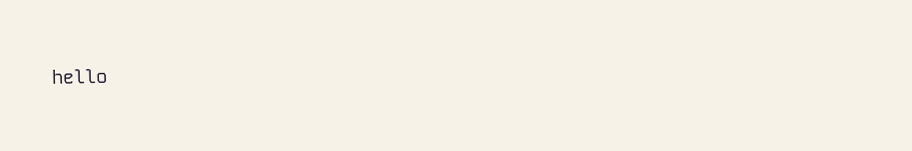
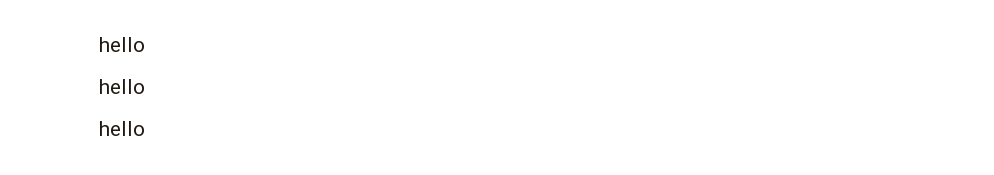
[51,68,108,84] hello -> [99,37,145,52] [99,79,145,94] [99,121,145,136] hello // hello // hello

